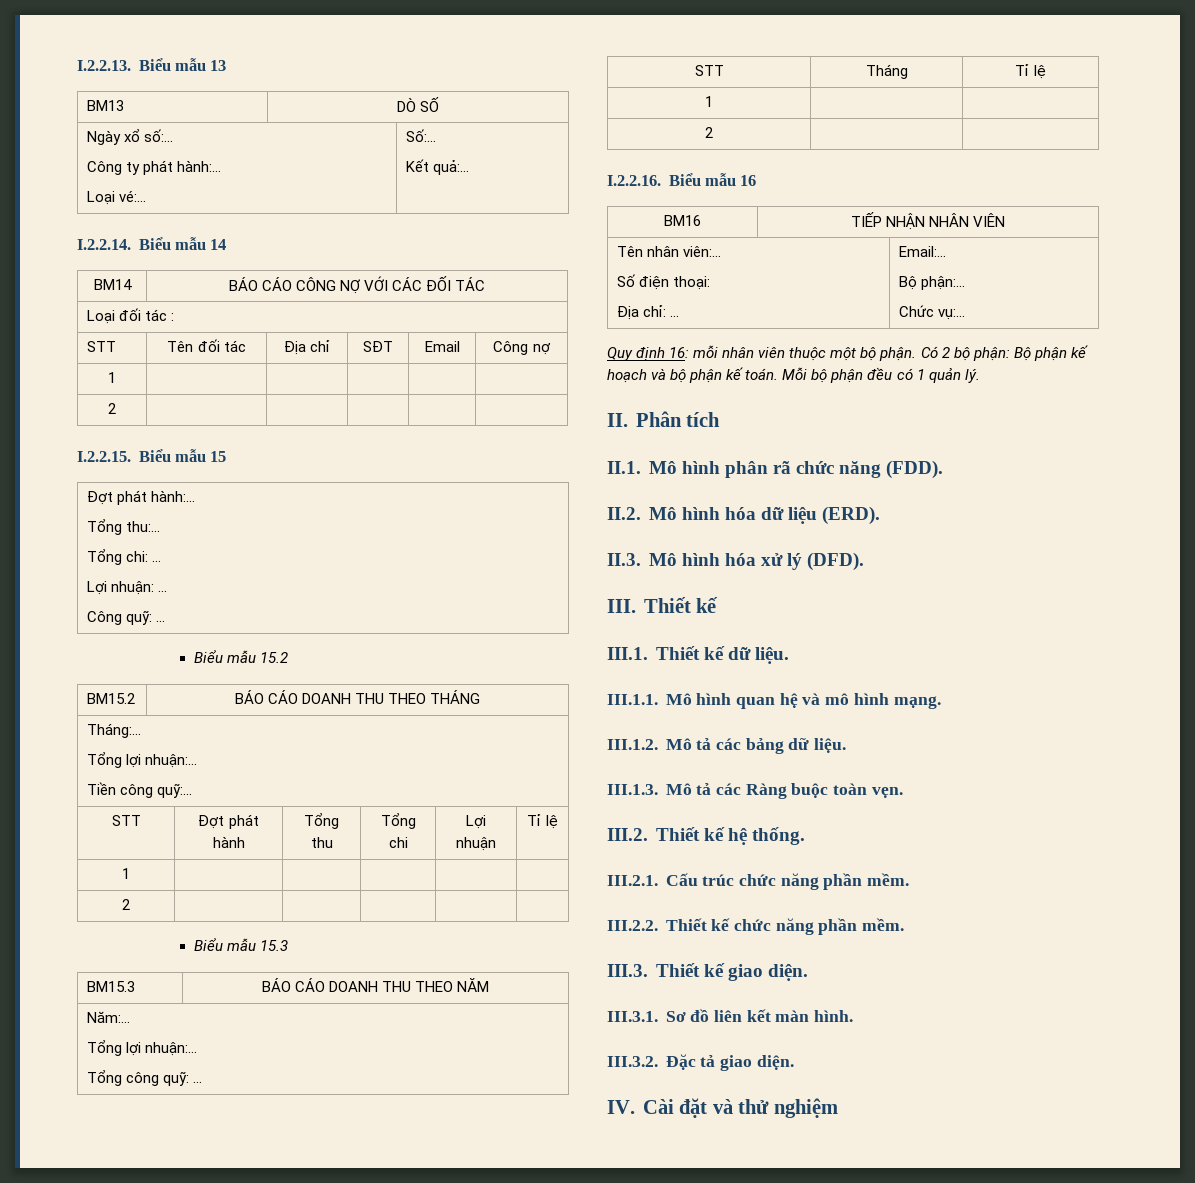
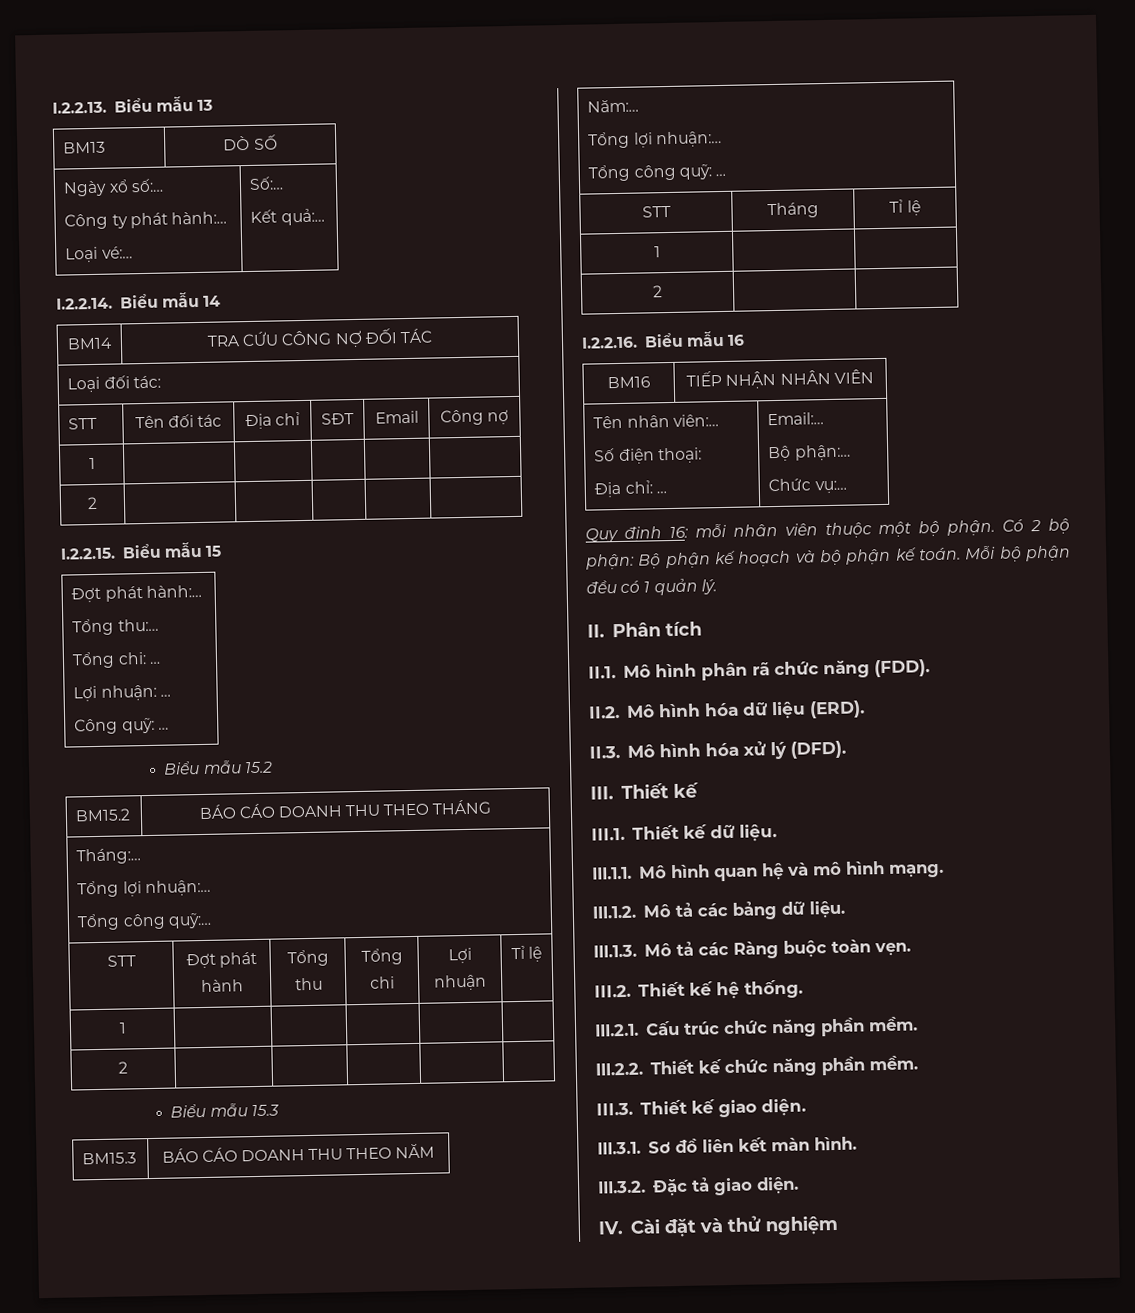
[228,276,423,294] BÁO CÁO CÔNG NỢ VỚI CÁC -> [207,329,363,348] TRA CỨU CÔNG NỢ
[145,309,175,321] tác : -> [132,375,161,389] tác:
[87,782,117,795] Tiền -> [77,913,121,931] Tổng

